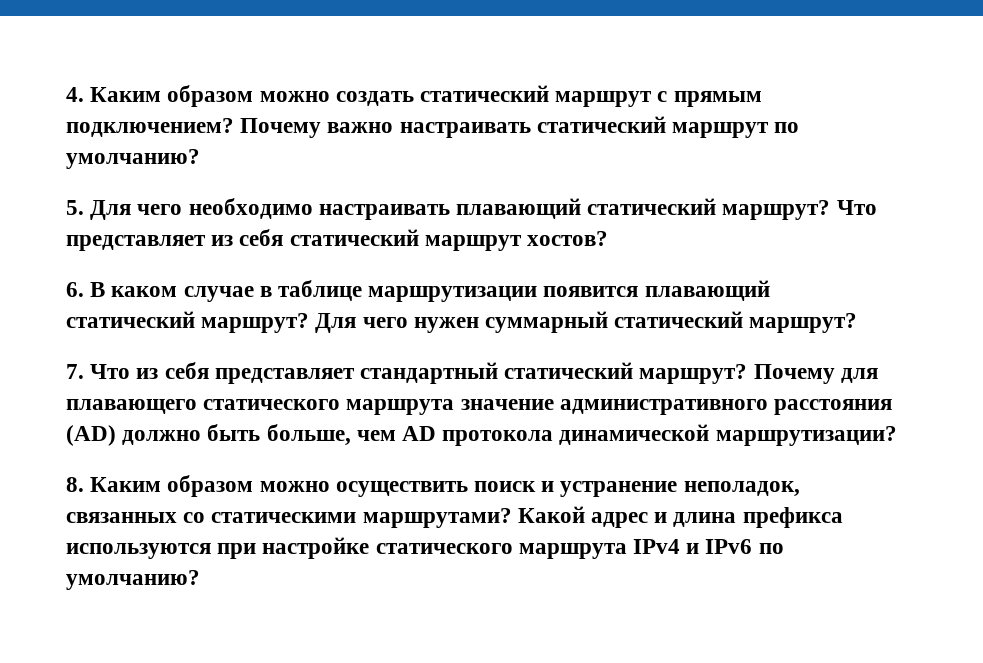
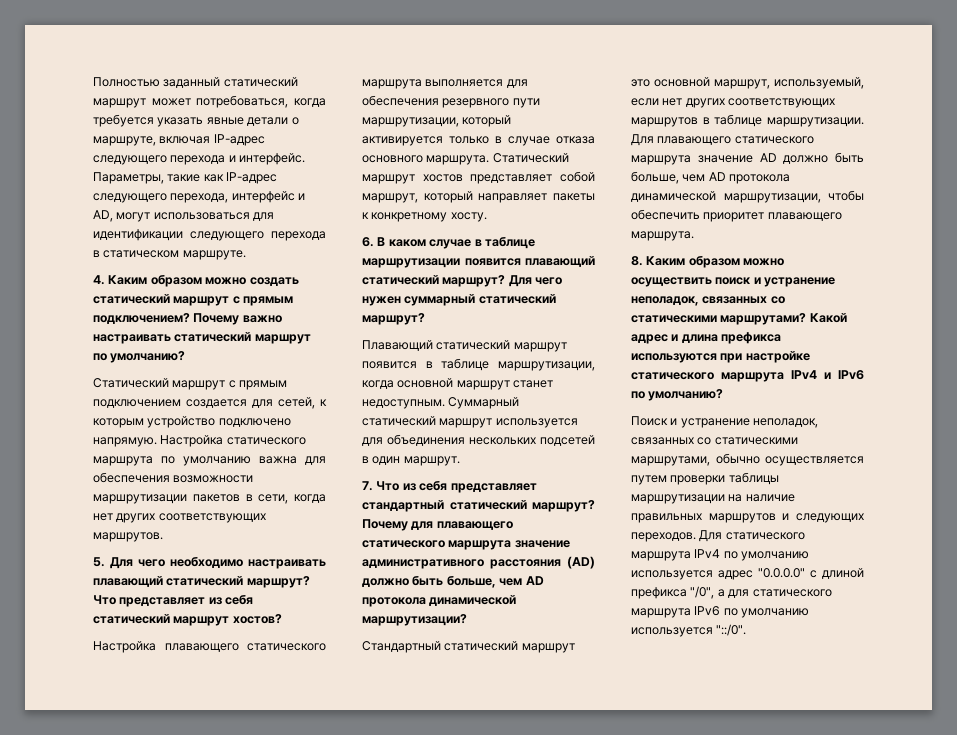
(66, 94) none -> [93,77,298,88] [93,95,326,108] [93,114,299,127] [93,134,265,146] [93,153,306,165] [93,172,278,184] [93,191,306,203] [93,210,275,222] [93,229,326,241] [93,250,246,260] Полностью заданный статический маршрут может потребоваться, когда требуется указать явные детали о маршруте, включая IP-адрес следующего перехода и интерфейс. Параметры, такие как IP-адрес следующего перехода, интерфейс и AD, могут использоваться для идентификации следующего перехода в статическом маршруте. //
(200, 159) none -> [93,378,288,390] [93,397,327,409] [93,416,291,428] [93,435,306,447] [93,456,326,466] [93,472,254,483] [93,494,326,504] [93,513,266,523] [93,532,163,542] // Статический маршрут с прямым подключением создается для сетей, к которым устройство подключено напрямую. Настройка статического маршрута по умолчанию важна для обеспечения возможности маршрутизации пакетов в сети, когда нет других соответствующих маршрутов.
(609, 238) none -> [93,641,326,653] [362,79,528,89] [362,95,540,108] [362,115,512,127] [362,136,595,146] [362,153,569,165] [362,171,595,184] [362,191,595,203] [362,212,487,222] // Настройка плавающего статического маршрута выполняется для обеспечения резервного пути маршрутизации, который активируется только в случае отказа основного маршрута. Статический маршрут хостов представляет собой маршрут, который направляет пакеты к конкретному хосту.
(858, 323) none -> [362,340,567,352] [362,358,595,371] [362,378,554,390] [362,397,520,409] [362,416,578,428] [362,434,595,446] [362,456,460,466] // Плавающий статический маршрут появится в таблице маршрутизации, когда основной маршрут станет недоступным. Суммарный статический маршрут используется для объединения нескольких подсетей в один маршрут.
(897, 436) none -> [362,641,575,653] [631,77,864,89] [631,98,836,108] [631,114,864,127] [631,134,814,146] [631,152,864,165] [631,171,791,184] [631,190,864,203] [631,209,842,222] [631,231,694,241] // Стандартный статический маршрут это основной маршрут, используемый, если нет других соответствующих маршрутов в таблице маршрутизации. Для плавающего статического маршрута значение AD должно быть больше, чем AD протокола динамической маршрутизации, чтобы обеспечить приоритет плавающего маршрута.
(200, 580) none -> [631,416,819,428] [631,437,798,445] [631,453,864,466] [631,472,779,485] [631,494,795,504] [631,513,864,523] [631,530,805,542] [631,549,810,561] [631,568,864,580] [631,586,832,599] [631,606,810,618] [631,624,747,637] // Поиск и устранение неполадок, связанных со статическими маршрутами, обычно осуществляется путем проверки таблицы маршрутизации на наличие правильных маршрутов и следующих переходов. Для статического маршрута IPv4 по умолчанию используется адрес "0.0.0.0" с длиной префикса "/0", а для статического маршрута IPv6 по умолчанию используется "::/0".

